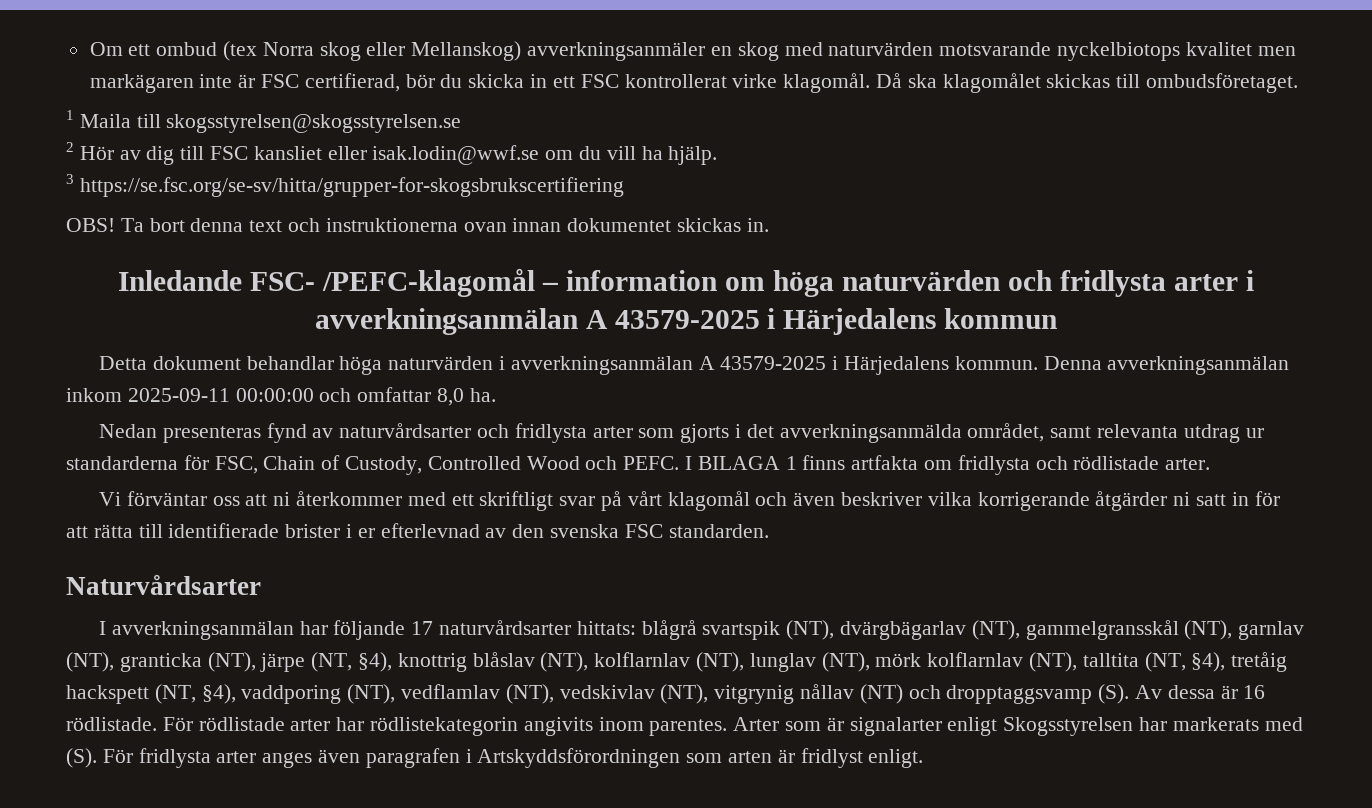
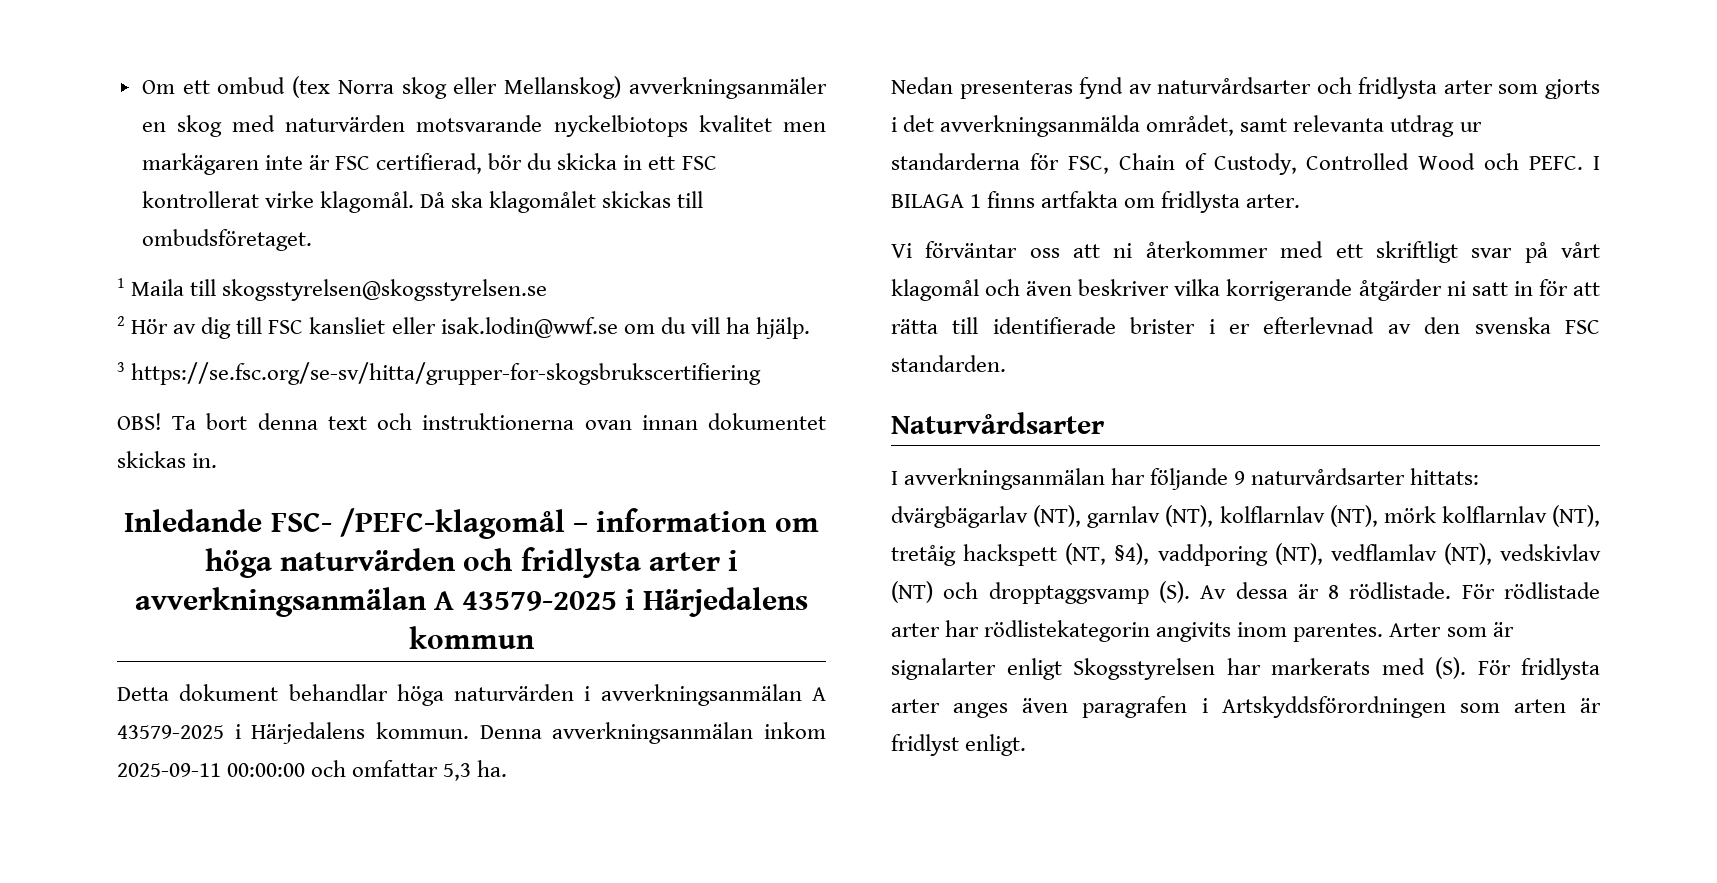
[437,388,465,406] 8,0 -> [443,763,472,781] 5,3
[1035,456,1160,470] och rödlistade -> (1241, 202) none
[411,621,434,635] 17 -> [1234,471,1246,485] 9
[641,620,1305,640] [66,652,1226,672] blågrå svartspik (NT), dvärgbägarlav (NT), gammelgransskål (NT), garnlav (NT), granticka (NT), järpe (NT, §4), knottrig blåslav (NT), kolflarnlav (NT), lunglav (NT), mörk kolflarnlav (NT), talltita (NT, §4), -> [891,505,1600,528] dvärgbägarlav (NT), garnlav (NT), kolflarnlav (NT), mörk kolflarnlav (NT),
[660,684,855,704] (NT), vitgrynig nållav -> (1601, 552) none
[1243,685,1266,699] 16 -> [1328,585,1340,599] 8

